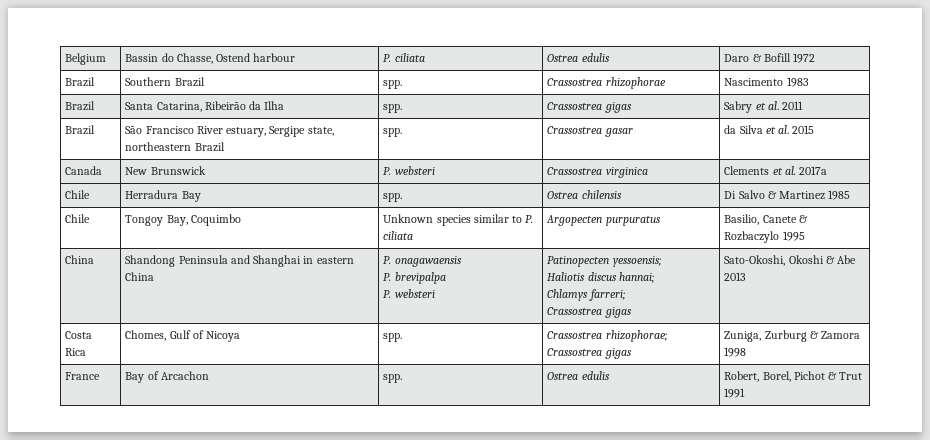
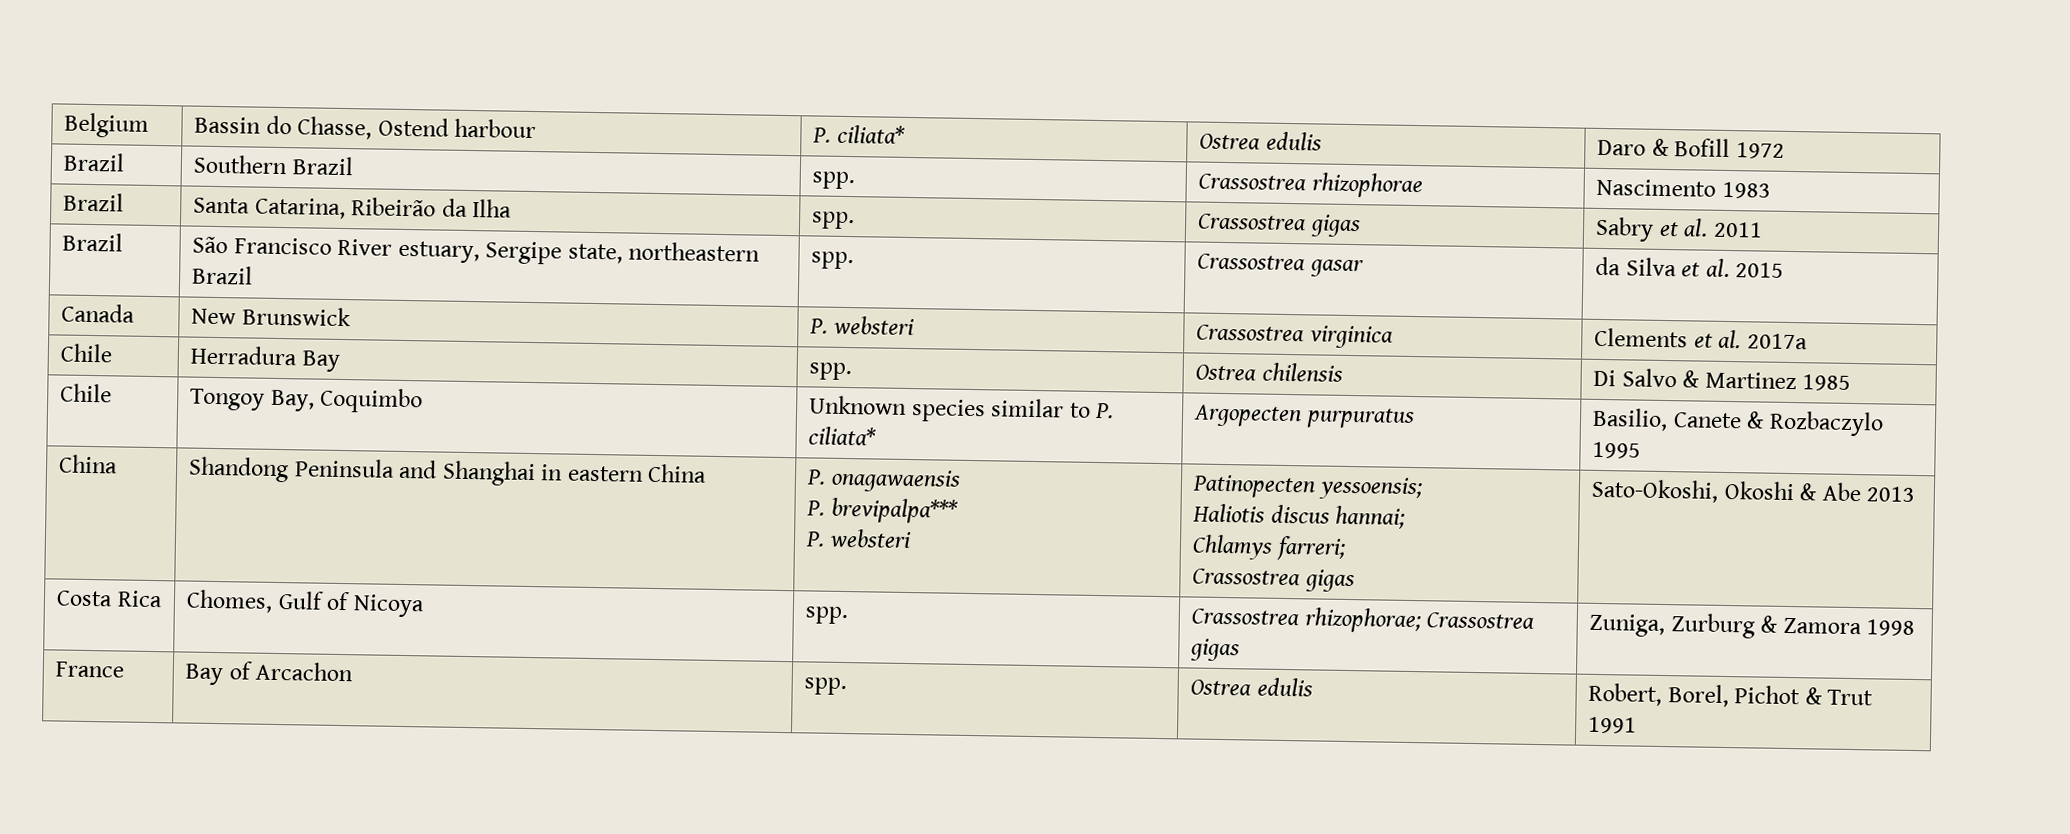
[394,53,425,62] ciliata -> [836,124,906,144] ciliata*
[383,231,414,240] ciliata -> [808,426,878,446] ciliata*
[394,272,446,284] brevipalpa -> [830,497,959,524] brevipalpa***

